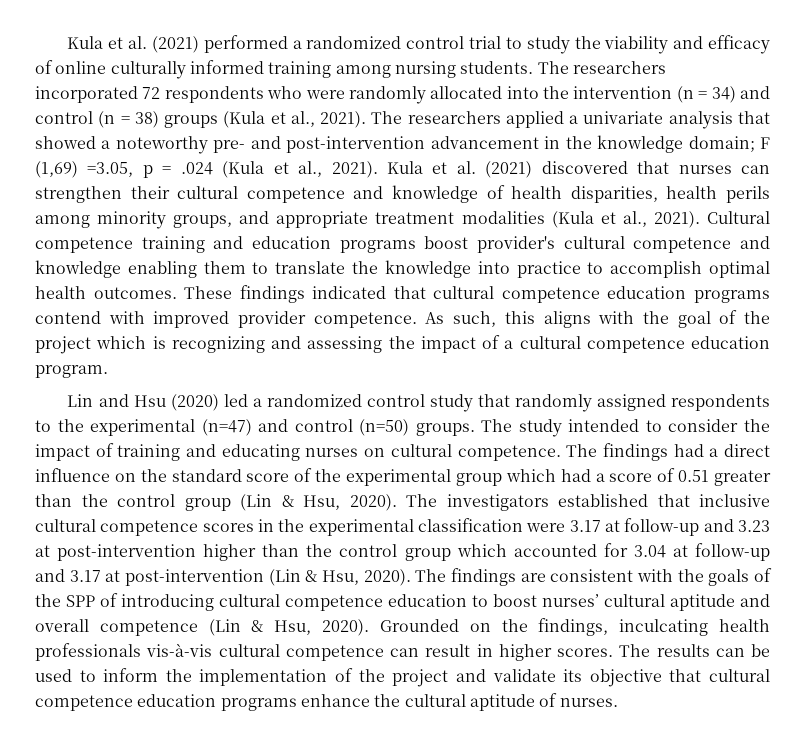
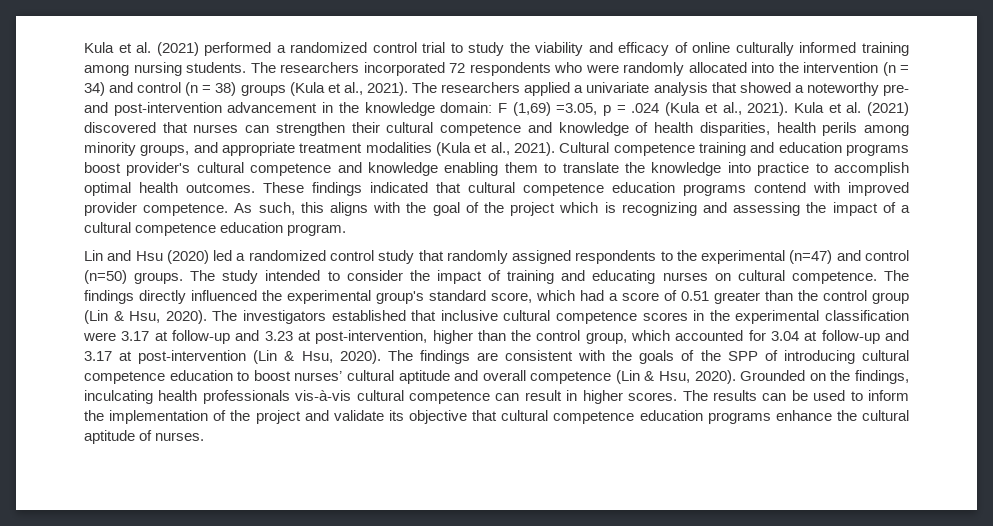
[688,136,755,152] domain; -> [440,102,493,113] domain:
[673,444,771,457] [35,468,502,486] had a direct influence on the standard score of the experimental group -> [139,290,532,304] directly influenced the experimental group's standard score,
[57,544,197,561] post-intervention -> [315,330,428,344] post-intervention,
[404,548,451,561] group -> [585,332,627,344] group,

